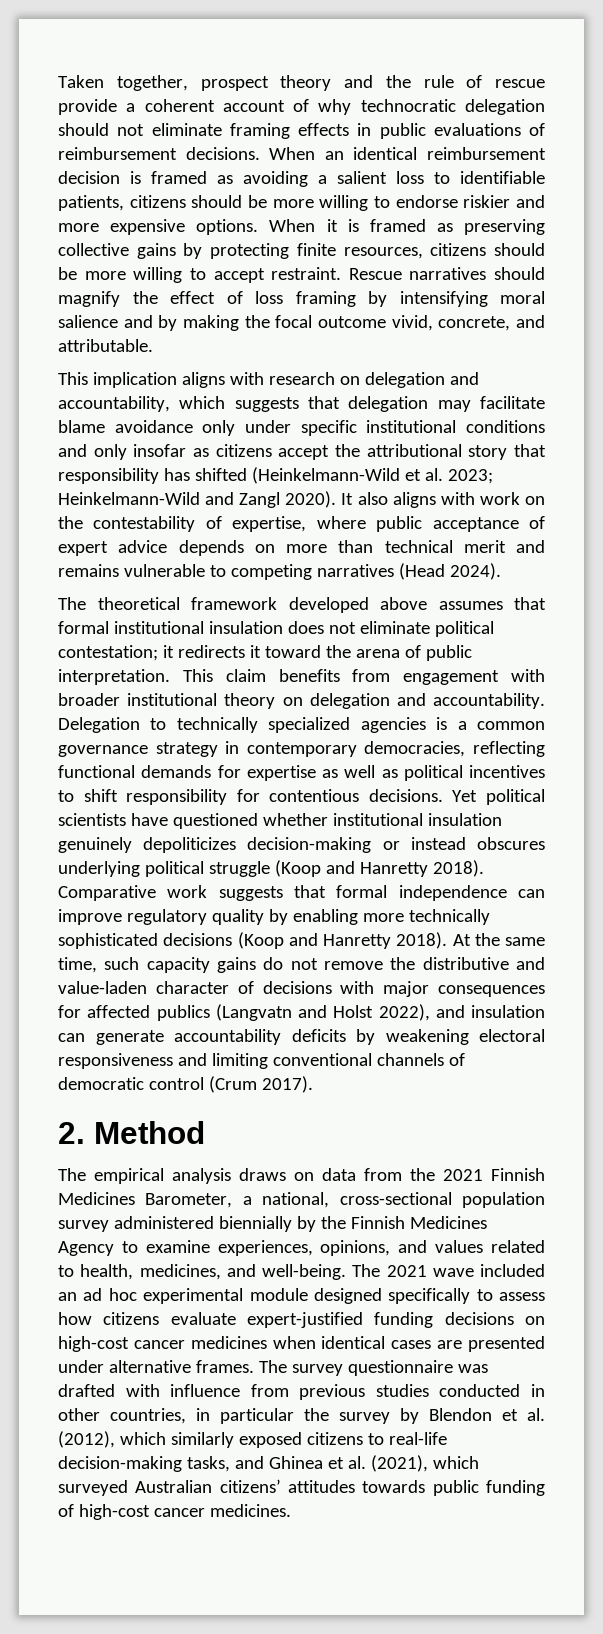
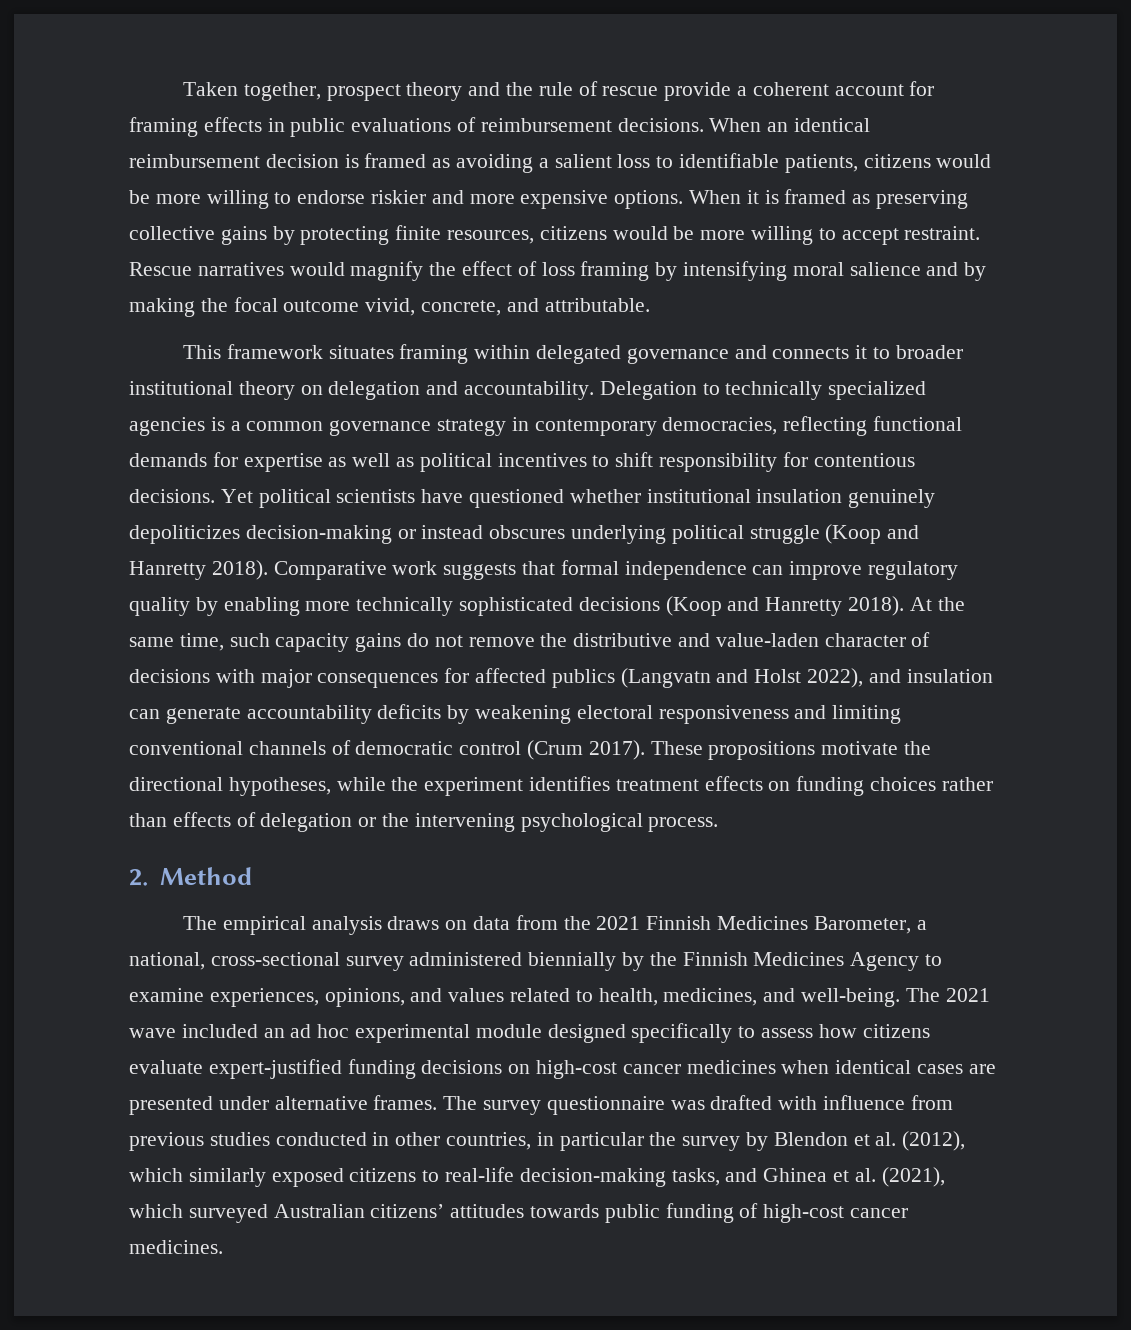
[293,99,545,115] [58,123,222,136] of why technocratic delegation should not eliminate -> [909,81,935,96] for
[191,195,243,208] should -> [936,154,992,168] would
[494,243,545,256] should -> [612,226,668,240] would
[494,267,545,280] should -> [289,262,345,276] would
[92,372,479,388] [58,396,545,412] [58,420,545,436] [58,444,546,460] [58,467,493,484] [58,491,545,508] [58,516,545,532] [58,540,545,556] [58,563,501,580] [58,597,546,613] [58,621,494,637] [58,645,472,661] [58,669,545,685] implication aligns with research on delegation and accountability, which suggests that delegation may facilitate blame avoidance only under specific institutional conditions and only insofar as citizens accept the attributional story that responsibility has shifted (Heinkelmann-Wild et al. 2023; Heinkelmann-Wild and Zangl 2020). It also aligns with work on the contestability of expertise, where public acceptance of expert advice depends on more than technical merit and remains vulnerable to competing narratives (Head 2024). // The theoretical framework developed above assumes that formal institutional insulation does not eliminate political contestation; it redirects it toward the arena of public interpretation. This claim benefits from engagement with -> [226,344,890,364] framework situates framing within delegated governance and connects it to
(313, 1084) none -> [650,741,932,760] [129,776,993,796] [129,812,719,832] These propositions motivate the directional hypotheses, while the experiment identifies treatment effects on funding choices rather than effects of delegation or the intervening psychological process.
[461,1192,545,1208] population -> (340, 959) none

